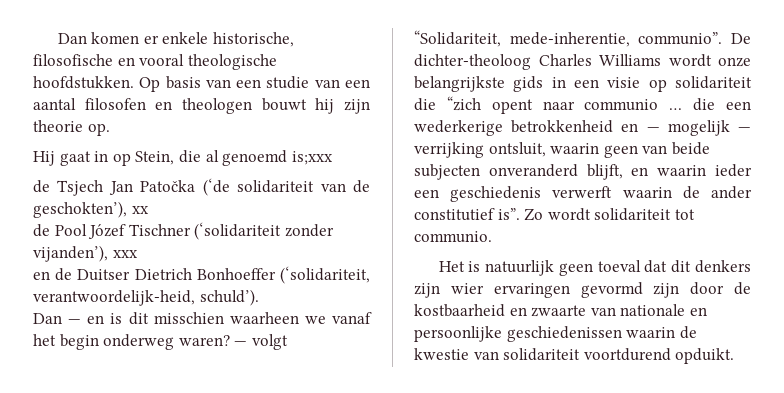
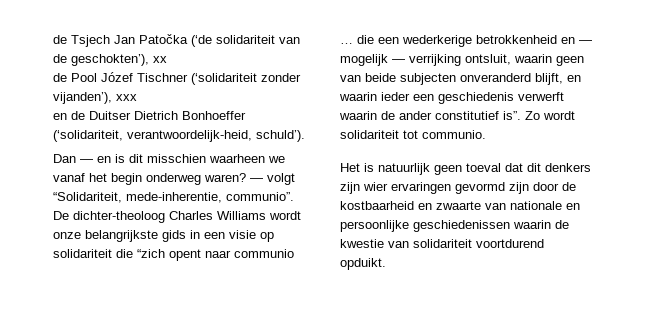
[57,32,294,47] [33,54,277,70] [33,76,370,92] [33,98,370,114] [33,120,110,136] [33,150,333,166] Dan komen er enkele historische, filosofische en vooral theologische hoofdstukken. Op basis van een studie van een aantal filosofen en theologen bouwt hij zijn theorie op. // Hij gaat in op Stein, die al genoemd is;xxx // -> (53, 39) none

